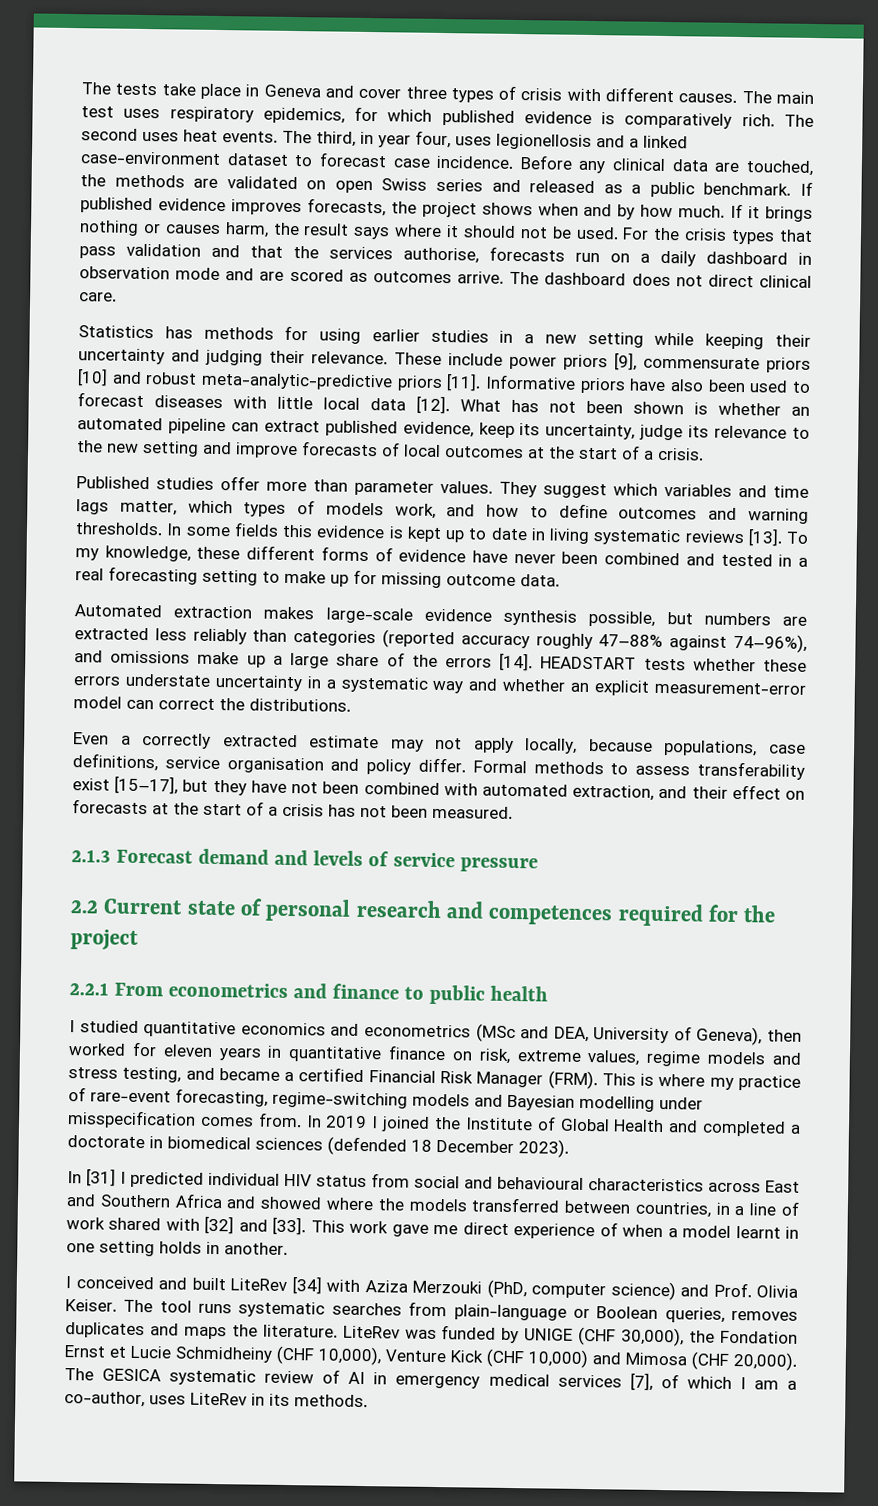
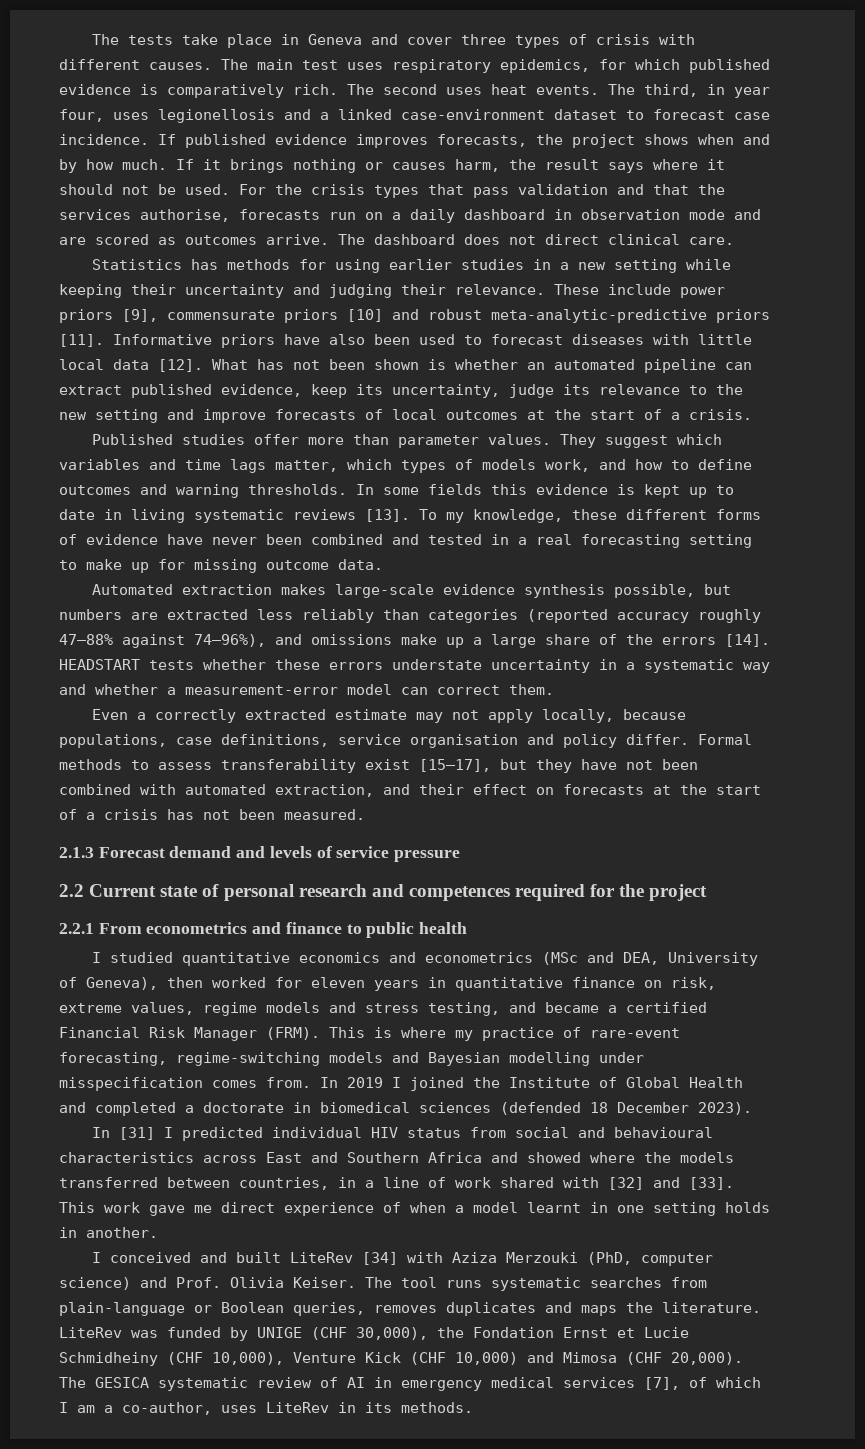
[519,155,813,176] [80,174,792,198] Before any clinical data are touched, the methods are validated on open Swiss series and released as a public benchmark. -> (149, 139) none
[570,680,650,696] an explicit -> [167,687,176,695] a
[219,698,351,712] the distributions. -> [509,684,554,695] them.

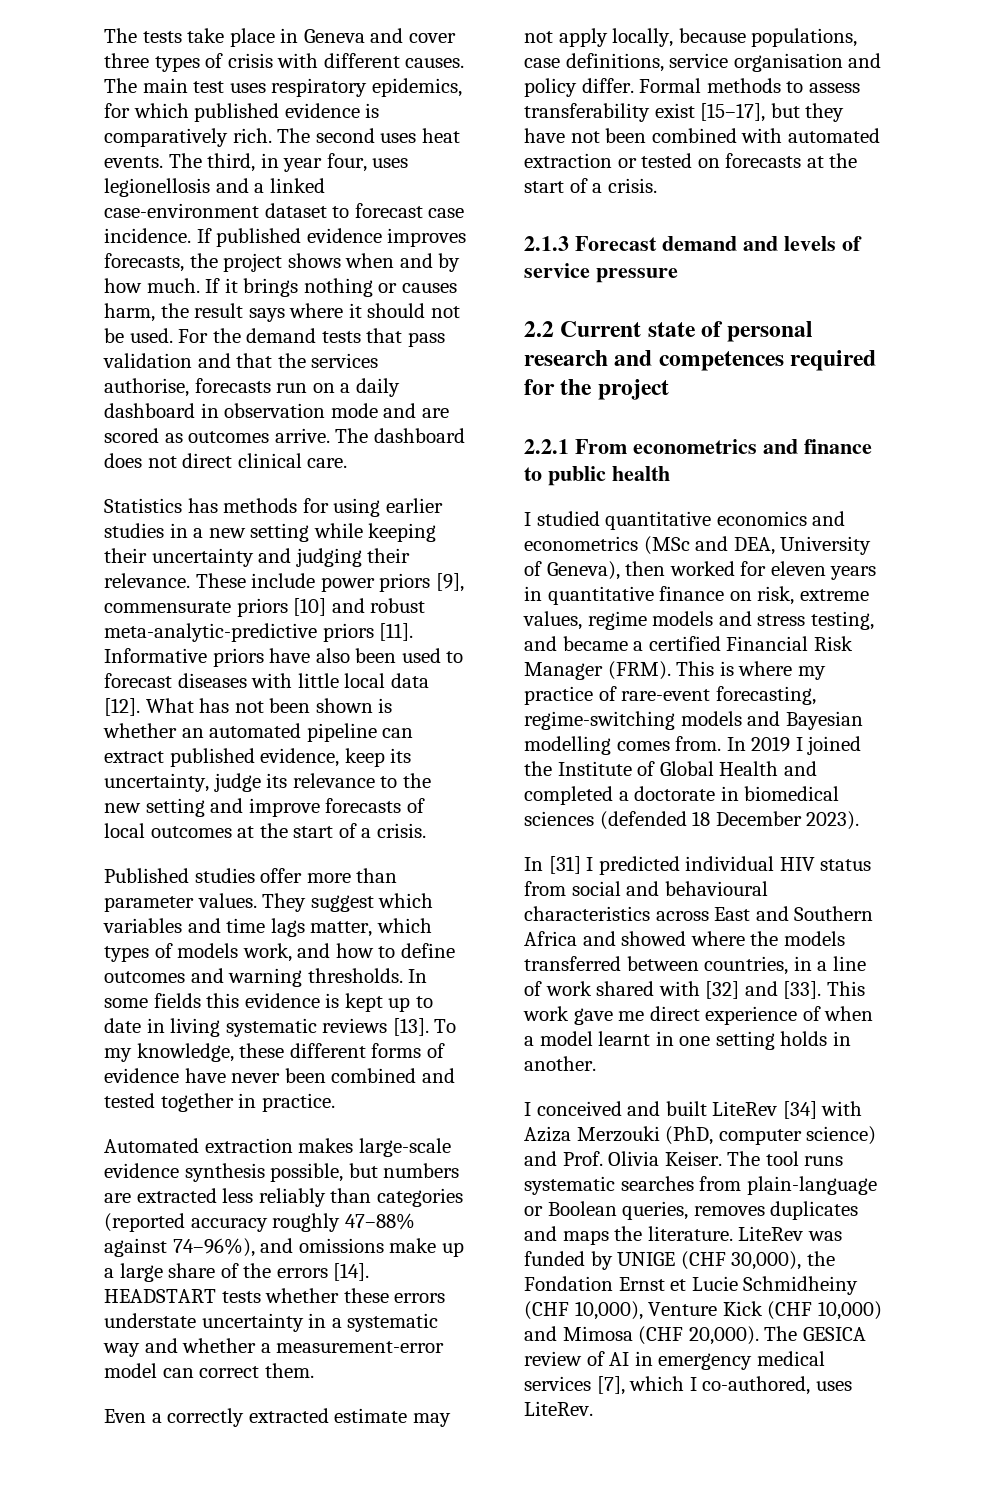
[311,184,419,198] crisis types -> [246,328,361,343] demand tests
[491,534,752,548] [59,559,383,573] in a real forecasting setting to make up for missing outcome data. -> [160,1093,335,1112] together in practice.
[275,784,527,797] extraction, and their effect -> [524,153,693,168] extraction or tested
[104,809,365,820] crisis has not been measured. -> [607,178,657,193] crisis.
[599,1052,644,1063] [59,1077,203,1091] under misspecification -> (611, 745) none
[158,1377,248,1391] systematic -> (866, 1334) none
[689,1377,707,1388] of -> (625, 1385) none
[77,1402,473,1415] am a co-author, uses LiteRev in its methods. -> [702,1376,852,1395] [524,1401,593,1416] co-authored, uses LiteRev.

